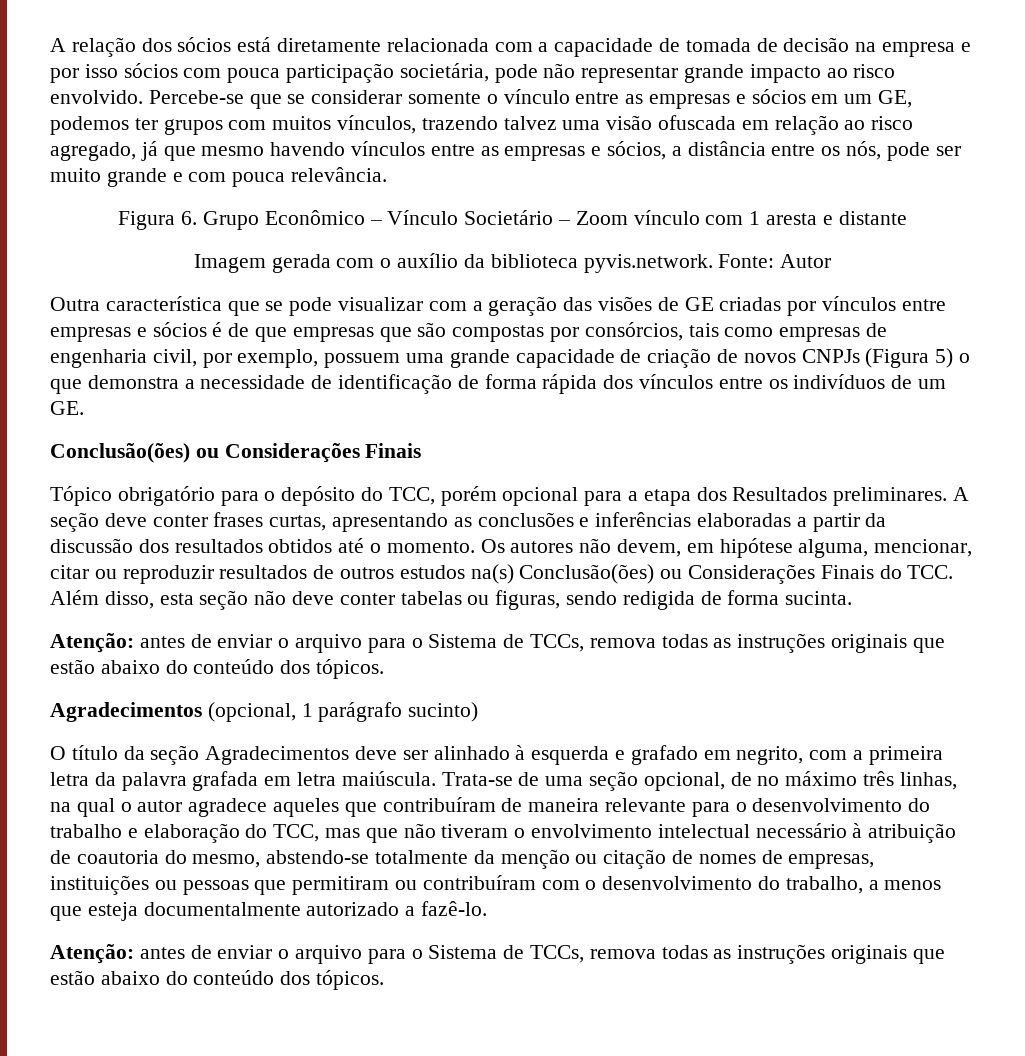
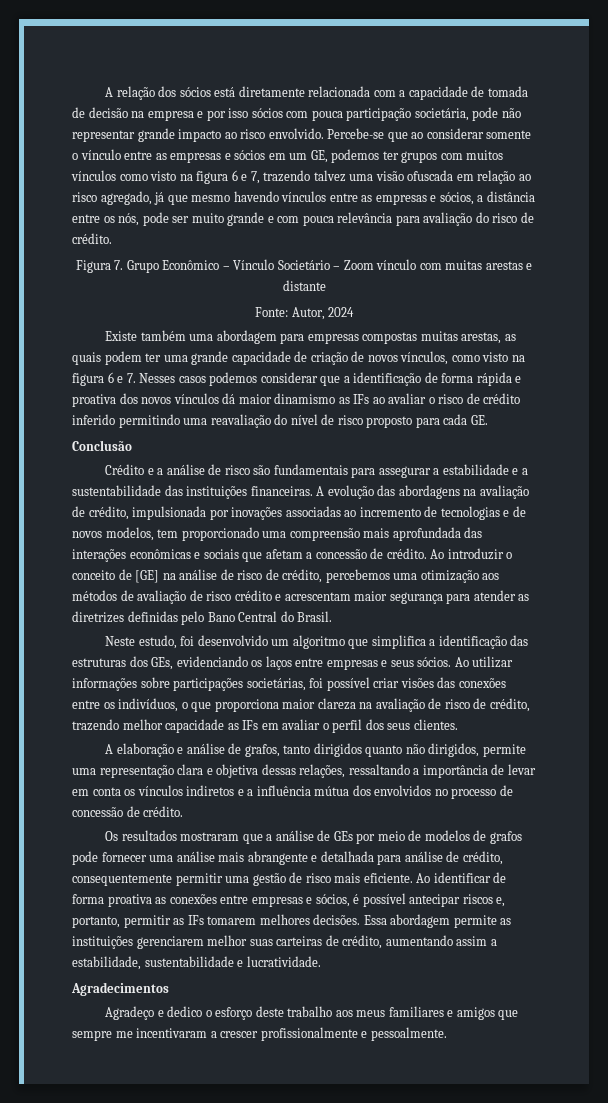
[287,94,306,104] se -> [411,132,424,139] ao
[337,115,417,134] vínculos, -> [71,170,260,184] vínculos como visto na figura 6 e 7,
[291,167,388,182] relevância. -> [337,212,534,226] [72,233,112,244] relevância para avaliação do risco de crédito.
[181,211,198,225] 6. -> [114,260,124,270] 7.
[749,211,818,225] 1 aresta -> [445,260,523,270] muitas arestas
[193,253,832,273] [50,296,946,316] [50,322,888,342] [50,349,401,368] Imagem gerada com o auxílio da biblioteca pyvis.network. Fonte: Autor // Outra característica que se pode visualizar com a geração das visões de GE criadas por vínculos entre empresas e sócios é de que empresas que são compostas por consórcios, tais como empresas de engenharia civil, por exemplo, possuem -> [254,307,355,320] [105,330,516,344] [72,351,162,365] Fonte: Autor, 2024 // Existe também uma abordagem para empresas compostas muitas arestas, as quais podem ter
[801,348,971,368] [50,374,947,394] [50,401,84,415] [50,443,422,463] [50,486,970,506] [50,512,887,532] [50,538,973,558] [50,564,954,584] [50,590,853,610] [50,633,945,653] [50,659,385,679] [50,702,479,722] [50,745,943,765] [50,771,957,791] [50,797,931,817] [50,823,957,843] [50,849,875,869] [50,875,942,895] [50,901,488,921] [50,944,945,964] [50,970,385,990] CNPJs (Figura 5) o que demonstra a necessidade de identificação de forma rápida dos vínculos entre os indivíduos de um GE. // Conclusão(ões) ou Considerações Finais // Tópico obrigatório para o depósito do TCC, porém opcional para a etapa dos Resultados preliminares. A seção deve conter frases curtas, apresentando as conclusões e inferências elaboradas a partir da discussão dos resultados obtidos até o momento. Os autores não devem, em hipótese alguma, mencionar, citar ou reproduzir resultados de outros estudos na(s) Conclusão(ões) ou Considerações Finais do TCC. Além disso, esta seção não deve conter tabelas ou figuras, sendo redigida de forma sucinta. // Atenção: antes de enviar o arquivo para o Sistema de TCCs, remova todas as instruções originais que estão abaixo do conteúdo dos tópicos. // Agradecimentos (opcional, 1 parágrafo sucinto) // O título da seção Agradecimentos deve ser alinhado à esquerda e grafado em negrito, com a primeira letra da palavra grafada em letra maiúscula. Trata-se de uma seção opcional, de no máximo três linhas, na qual o autor agradece aqueles que contribuíram de maneira relevante para o desenvolvimento do trabalho e elaboração do TCC, mas que não tiveram o envolvimento intelectual necessário à atribuição de coautoria do mesmo, abstendo-se totalmente da menção ou citação de nomes de empresas, instituições ou pessoas que permitiram ou contribuíram com o desenvolvimento do trabalho, a menos que esteja documentalmente autorizado a fazê-lo. // Atenção: antes de enviar o arquivo para o Sistema de TCCs, remova todas as instruções originais que estão abaixo do conteúdo dos tópicos. -> [400,351,525,365] [72,372,522,386] [72,393,521,407] [72,414,488,428] [72,440,132,451] [105,464,528,478] [72,485,529,499] [72,506,526,520] [72,527,483,541] [72,548,513,562] [72,569,500,583] [72,590,530,604] [72,611,333,625] [105,635,529,649] [72,656,514,670] [72,677,506,691] [72,698,530,712] [72,719,458,733] [105,743,526,757] [72,764,536,778] [72,785,513,799] [72,806,184,817] [105,830,522,844] [72,851,503,865] [72,872,507,886] [72,893,506,907] [72,914,512,928] [72,935,497,949] [72,956,321,970] [71,982,169,996] [105,1006,519,1020] [72,1027,447,1041] vínculos, como visto na figura 6 e 7. Nesses casos podemos considerar que a identificação de forma rápida e proativa dos novos vínculos dá maior dinamismo as IFs ao avaliar o risco de crédito inferido permitindo uma reavaliação do nível de risco proposto para cada GE. // Conclusão // Crédito e a análise de risco são fundamentais para assegurar a estabilidade e a sustentabilidade das instituições financeiras. A evolução das abordagens na avaliação de crédito, impulsionada por inovações associadas ao incremento de tecnologias e de novos modelos, tem proporcionado uma compreensão mais aprofundada das interações econômicas e sociais que afetam a concessão de crédito. Ao introduzir o conceito de [GE] na análise de risco de crédito, percebemos uma otimização aos métodos de avaliação de risco crédito e acrescentam maior segurança para atender as diretrizes definidas pelo Bano Central do Brasil. // Neste estudo, foi desenvolvido um algoritmo que simplifica a identificação das estruturas dos GEs, evidenciando os laços entre empresas e seus sócios. Ao utilizar informações sobre participações societárias, foi possível criar visões das conexões entre os indivíduos, o que proporciona maior clareza na avaliação de risco de crédito, trazendo melhor capacidade as IFs em avaliar o perfil dos seus clientes. // A elaboração e análise de grafos, tanto dirigidos quanto não dirigidos, permite uma representação clara e objetiva dessas relações, ressaltando a importância de levar em conta os vínculos indiretos e a influência mútua dos envolvidos no processo de concessão de crédito. // Os resultados mostraram que a análise de GEs por meio de modelos de grafos pode fornecer uma análise mais abrangente e detalhada para análise de crédito, consequentemente permitir uma gestão de risco mais eficiente. Ao identificar de forma proativa as conexões entre empresas e sócios, é possível antecipar riscos e, portanto, permitir as IFs tomarem melhores decisões. Essa abordagem permite as instituições gerenciarem melhor suas carteiras de crédito, aumentando assim a estabilidade, sustentabilidade e lucratividade. // Agradecimentos // Agradeço e dedico o esforço deste trabalho aos meus familiares e amigos que sempre me incentivaram a crescer profissionalmente e pessoalmente.

